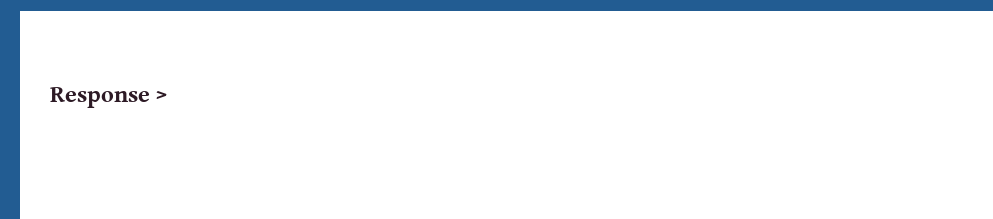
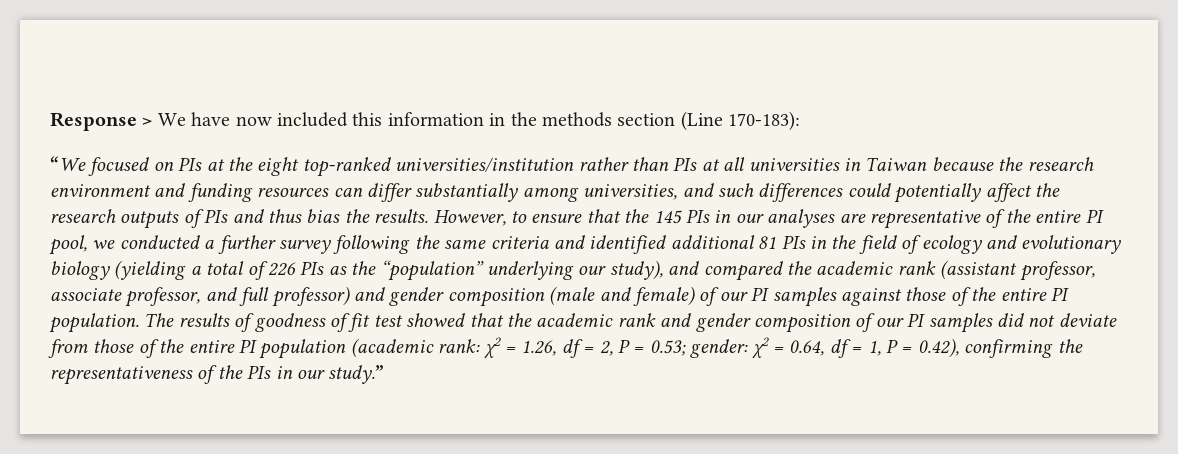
(168, 96) none -> [157,111,801,131] [50,156,1094,177] [50,183,1060,203] [50,209,1104,229] [49,235,1122,255] [50,260,1095,281] [50,286,1069,307] [49,313,1117,333] [48,337,1083,359] [50,365,385,385] We have now included this information in the methods section (Line 170-183): // “We focused on PIs at the eight top-ranked universities/institution rather than PIs at all universities in Taiwan because the research environment and funding resources can differ substantially among universities, and such differences could potentially affect the research outputs of PIs and thus bias the results. However, to ensure that the 145 PIs in our analyses are representative of the entire PI pool, we conducted a further survey following the same criteria and identified additional 81 PIs in the field of ecology and evolutionary biology (yielding a total of 226 PIs as the “population” underlying our study), and compared the academic rank (assistant professor, associate professor, and full professor) and gender composition (male and female) of our PI samples against those of the entire PI population. The results of goodness of fit test showed that the academic rank and gender composition of our PI samples did not deviate from those of the entire PI population (academic rank: χ2 = 1.26, df = 2, P = 0.53; gender: χ2 = 0.64, df = 1, P = 0.42), confirming the representativeness of the PIs in our study.”

